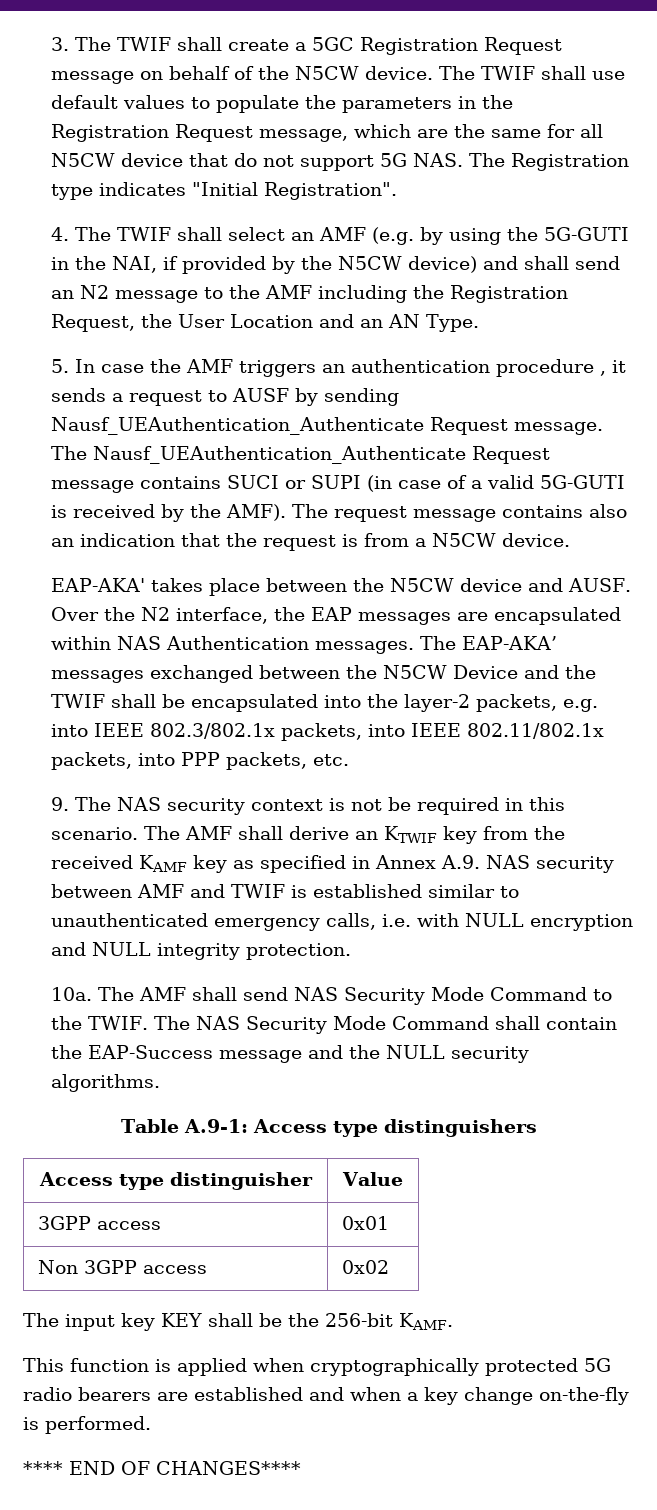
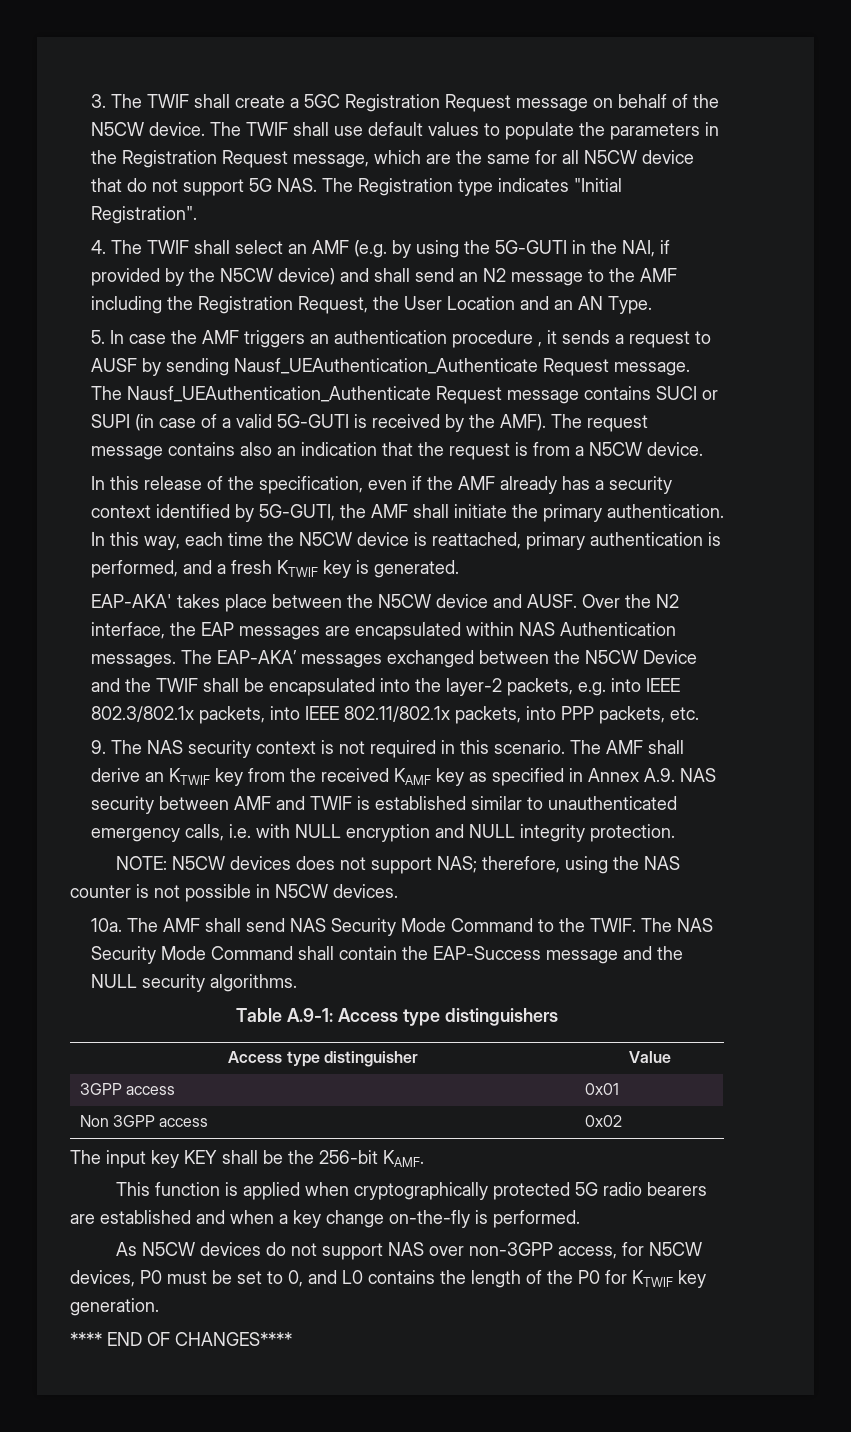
(570, 540) none -> [90,476,672,494] [90,504,724,522] [90,532,721,550] [90,560,459,578] // In this release of the specification, even if the AMF already has a security context identified by 5G-GUTI, the AMF shall initiate the primary authentication. In this way, each time the N5CW device is reattached, primary authentication is performed, and a fresh KTWIF key is generated.
[387,797,411,811] be -> (365, 747) none
(351, 951) none -> [116,856,681,874] [70,884,398,902] // NOTE: N5CW devices does not support NAS; therefore, using the NAS counter is not possible in N5CW devices.
(151, 1425) none -> [116,1242,703,1260] [70,1270,706,1288] [70,1298,159,1316] // As N5CW devices do not support NAS over non-3GPP access, for N5CW devices, P0 must be set to 0, and L0 contains the length of the P0 for KTWIF key generation.

